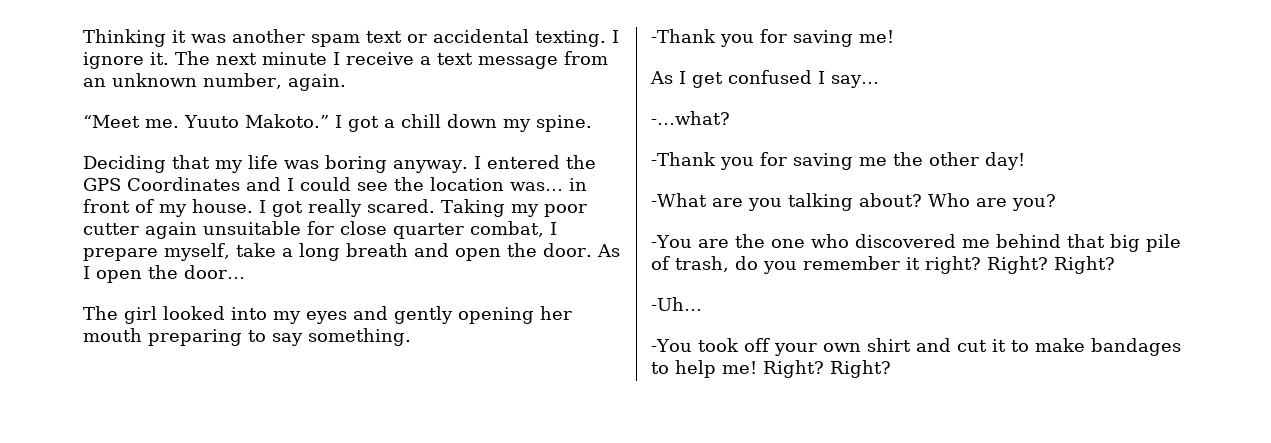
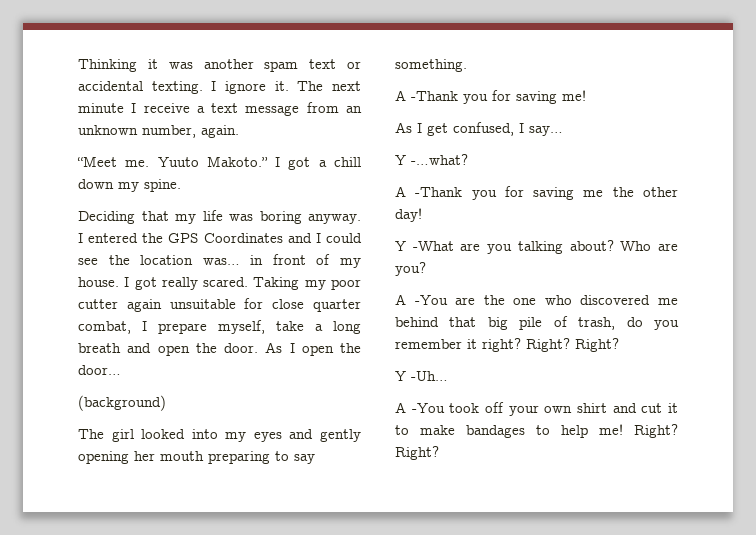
(245, 272) none -> [78,395,166,411] // (background)
(411, 337) none -> [395,90,406,101] A
[728,70,812,84] confused -> [453,122,514,136] confused,
(879, 81) none -> [395,155,406,165] Y
(730, 118) none -> [395,186,406,197] A
(1025, 161) none -> [395,241,406,251] Y
(1056, 202) none -> [395,294,406,305] A
(1115, 265) none -> [395,371,406,381] Y
(702, 304) none -> [395,402,406,413] A

